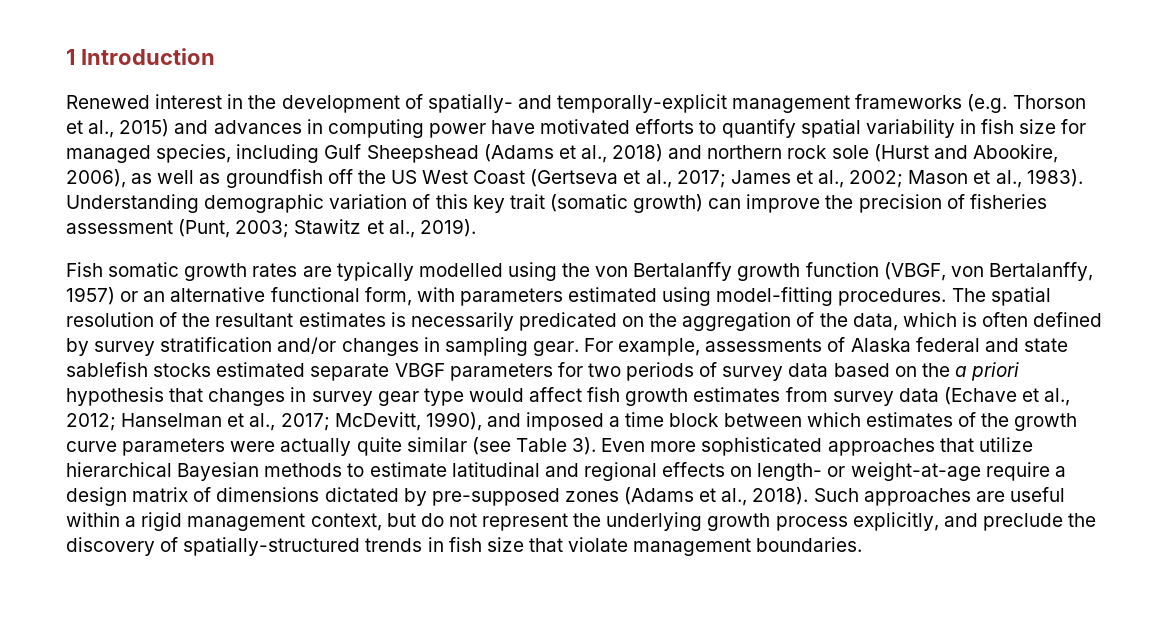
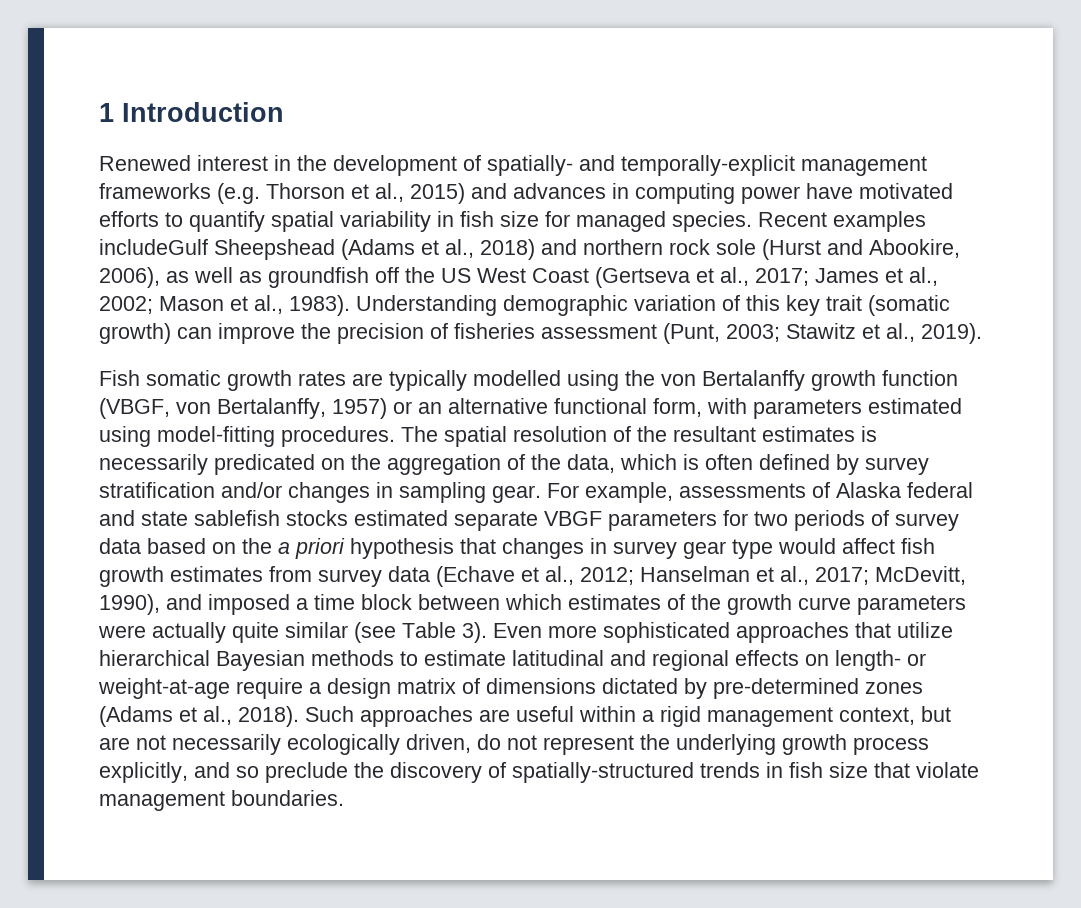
[156,144,362,163] species, including Gulf -> [672,211,926,232] [99,239,208,255] species. Recent examples includeGulf
[431,488,560,506] pre-supposed -> [713,678,859,699] pre-determined
(416, 520) none -> [99,734,471,755] are not necessarily ecologically driven,
(978, 520) none -> [236,766,259,778] so

